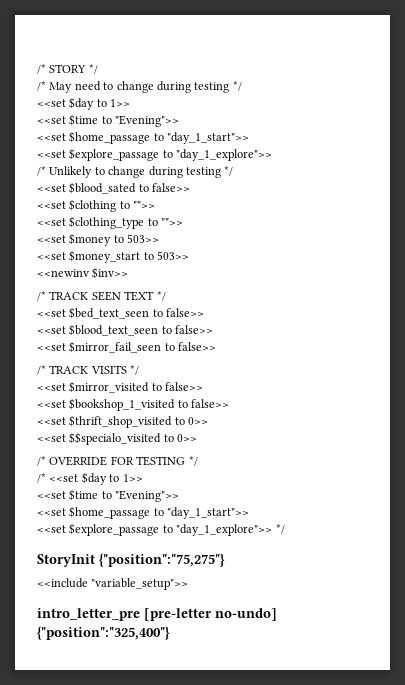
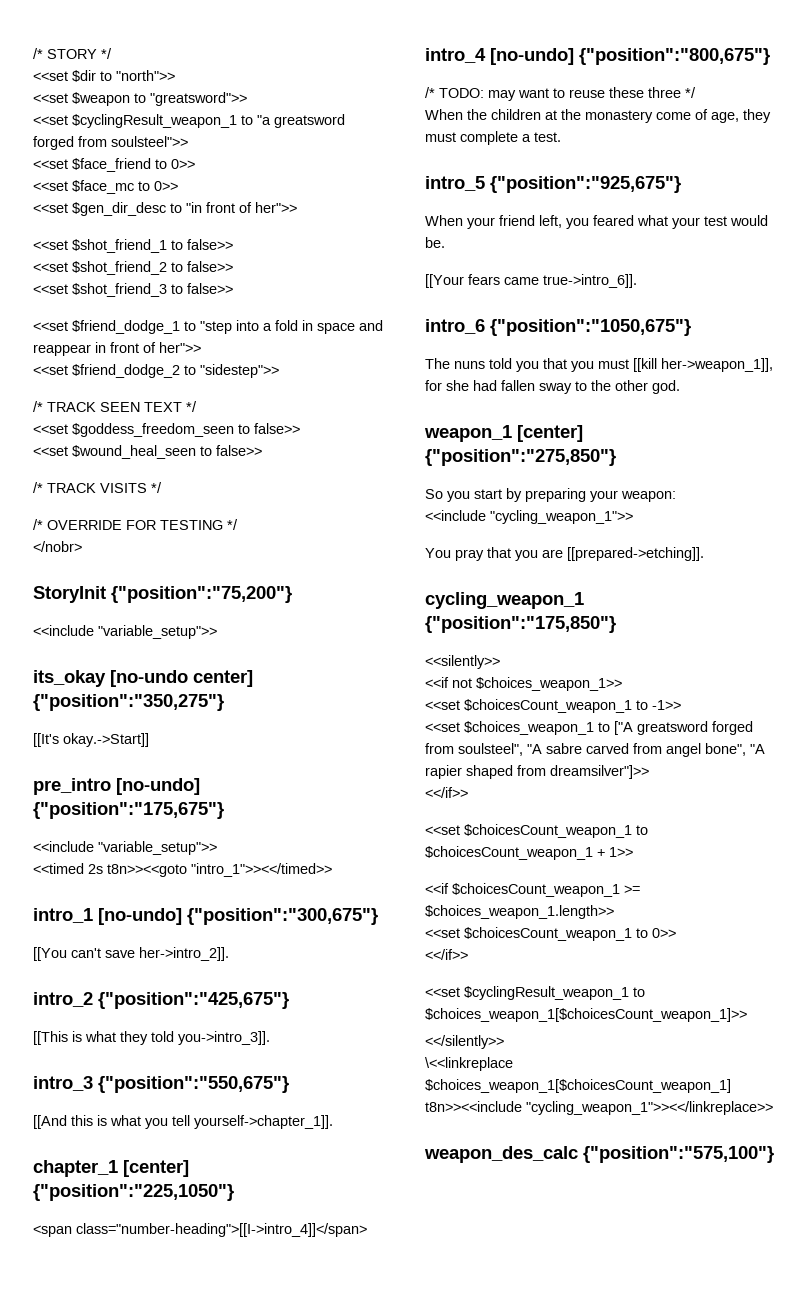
[37,81,242,93] [37,97,131,110] [37,114,180,127] [37,131,250,144] [37,148,273,161] [37,166,234,178] [37,182,191,194] [37,199,156,212] [37,216,184,229] [37,233,160,246] [37,250,190,263] [37,267,129,279] /* May need to change during testing */ // <<set $day to 1>> // <<set $time to "Evening">> // <<set $home_passage to "day_1_start">> // <<set $explore_passage to "day_1_explore">> // /* Unlikely to change during testing */ // <<set $blood_sated to false>> // <<set $clothing to "">> // <<set $clothing_type to "">> // <<set $money to 503>> // <<set $money_start to 503>> // <<newinv $inv>> -> [33,70,175,82] [33,92,247,106] [33,114,345,128] [33,136,188,150] [33,158,195,172] [33,180,178,194] [33,202,297,216] [33,239,233,253] [33,261,233,275] [33,283,233,297] [33,320,383,334] [33,342,201,356] [33,364,279,378] <<set $dir to "north">> // <<set $weapon to "greatsword">> // <<set $cyclingResult_weapon_1 to "a greatsword forged from soulsteel">> // <<set $face_friend to 0>> // <<set $face_mc to 0>> // <<set $gen_dir_desc to "in front of her">> // <<set $shot_friend_1 to false>> // <<set $shot_friend_2 to false>> // <<set $shot_friend_3 to false>> // <<set $friend_dodge_1 to "step into a fold in space and reappear in front of her">> // <<set $friend_dodge_2 to "sidestep">>
[69,307,205,319] [37,324,214,336] [37,341,162,353] $bed_text_seen to false>> // <<set $blood_text_seen to false>> // <<set $mirror_fail_seen -> [72,423,300,437] [33,445,196,459] $goddess_freedom_seen to false>> // <<set $wound_heal_seen
[37,381,204,393] [37,398,230,411] [37,415,209,428] [37,432,198,445] // <<set $mirror_visited to false>> // <<set $bookshop_1_visited to false>> // <<set $thrift_shop_visited to 0>> // <<set $$specialo_visited to 0>> -> (162, 487) none
[37,472,143,485] [37,489,180,502] [37,506,250,519] [37,523,285,536] /* <<set $day to 1>> // <<set $time to "Evening">> // <<set $home_passage to "day_1_start">> // <<set $explore_passage to "day_1_explore">> */ -> [33,541,82,552] </nobr>
[99,553,225,567] [37,578,189,590] [37,608,277,621] [37,626,170,640] {"position":"75,275"} // <<include "variable_setup">> // intro_letter_pre [pre-letter no-undo] {"position":"325,400"} -> [111,586,292,603] [33,625,217,639] [33,670,253,687] [33,694,224,711] [33,733,149,747] [33,778,200,795] [33,802,224,819] [33,841,217,855] [33,863,332,877] [33,908,378,925] [33,947,229,961] [33,992,289,1009] [33,1031,270,1045] [33,1076,289,1093] [33,1115,333,1129] [33,1160,189,1177] [33,1184,234,1201] [33,1223,367,1237] [425,48,770,65] [425,87,696,101] [425,109,771,123] [425,131,561,145] [425,176,681,193] [425,215,768,229] [425,237,445,248] [425,274,637,288] [425,319,691,336] [425,358,773,372] [425,380,680,394] [424,425,583,442] [425,449,616,466] [425,488,676,502] [425,510,633,524] [425,547,704,561] [425,592,584,609] [425,616,616,633] [425,655,500,669] [425,677,622,691] [425,699,681,713] [425,721,753,735] [425,743,765,757] [425,765,649,779] [425,787,468,798] [425,824,648,838] [425,846,633,860] [425,883,640,897] [425,905,614,919] [425,927,676,941] [425,949,468,960] [425,986,645,1000] [425,1008,747,1022] [425,1035,504,1049] [425,1057,513,1071] [425,1079,731,1093] [425,1101,773,1115] [424,1146,774,1163] {"position":"75,200"} // <<include "variable_setup">> // its_okay [no-undo center] {"position":"350,275"} // [[It's okay.->Start]] // pre_intro [no-undo] {"position":"175,675"} // <<include "variable_setup">> // <<timed 2s t8n>><<goto "intro_1">><</timed>> // intro_1 [no-undo] {"position":"300,675"} // [[You can't save her->intro_2]]. // intro_2 {"position":"425,675"} // [[This is what they told you->intro_3]]. // intro_3 {"position":"550,675"} // [[And this is what you tell yourself->chapter_1]]. // chapter_1 [center] {"position":"225,1050"} // <span class="number-heading">[[I->intro_4]]</span> // intro_4 [no-undo] {"position":"800,675"} // /* TODO: may want to reuse these three */ // When the children at the monastery come of age, they must complete a test. // intro_5 {"position":"925,675"} // When your friend left, you feared what your test would be. // [[Your fears came true->intro_6]]. // intro_6 {"position":"1050,675"} // The nuns told you that you must [[kill her->weapon_1]], for she had fallen sway to the other god. // weapon_1 [center] {"position":"275,850"} // So you start by preparing your weapon: // <<include "cycling_weapon_1">> // You pray that you are [[prepared->etching]]. // cycling_weapon_1 {"position":"175,850"} // <<silently>> // <<if not $choices_weapon_1>> // <<set $choicesCount_weapon_1 to -1>> // <<set $choices_weapon_1 to ["A greatsword forged from soulsteel", "A sabre carved from angel bone", "A rapier shaped from dreamsilver"]>> // <</if>> // <<set $choicesCount_weapon_1 to $choicesCount_weapon_1 + 1>> // <<if $choicesCount_weapon_1 >= $choices_weapon_1.length>> // <<set $choicesCount_weapon_1 to 0>> // <</if>> // <<set $cyclingResult_weapon_1 to $choices_weapon_1[$choicesCount_weapon_1]>> // <</silently>> // \<<linkreplace $choices_weapon_1[$choicesCount_weapon_1] t8n>><<include "cycling_weapon_1">><</linkreplace>> // weapon_des_calc {"position":"575,100"}

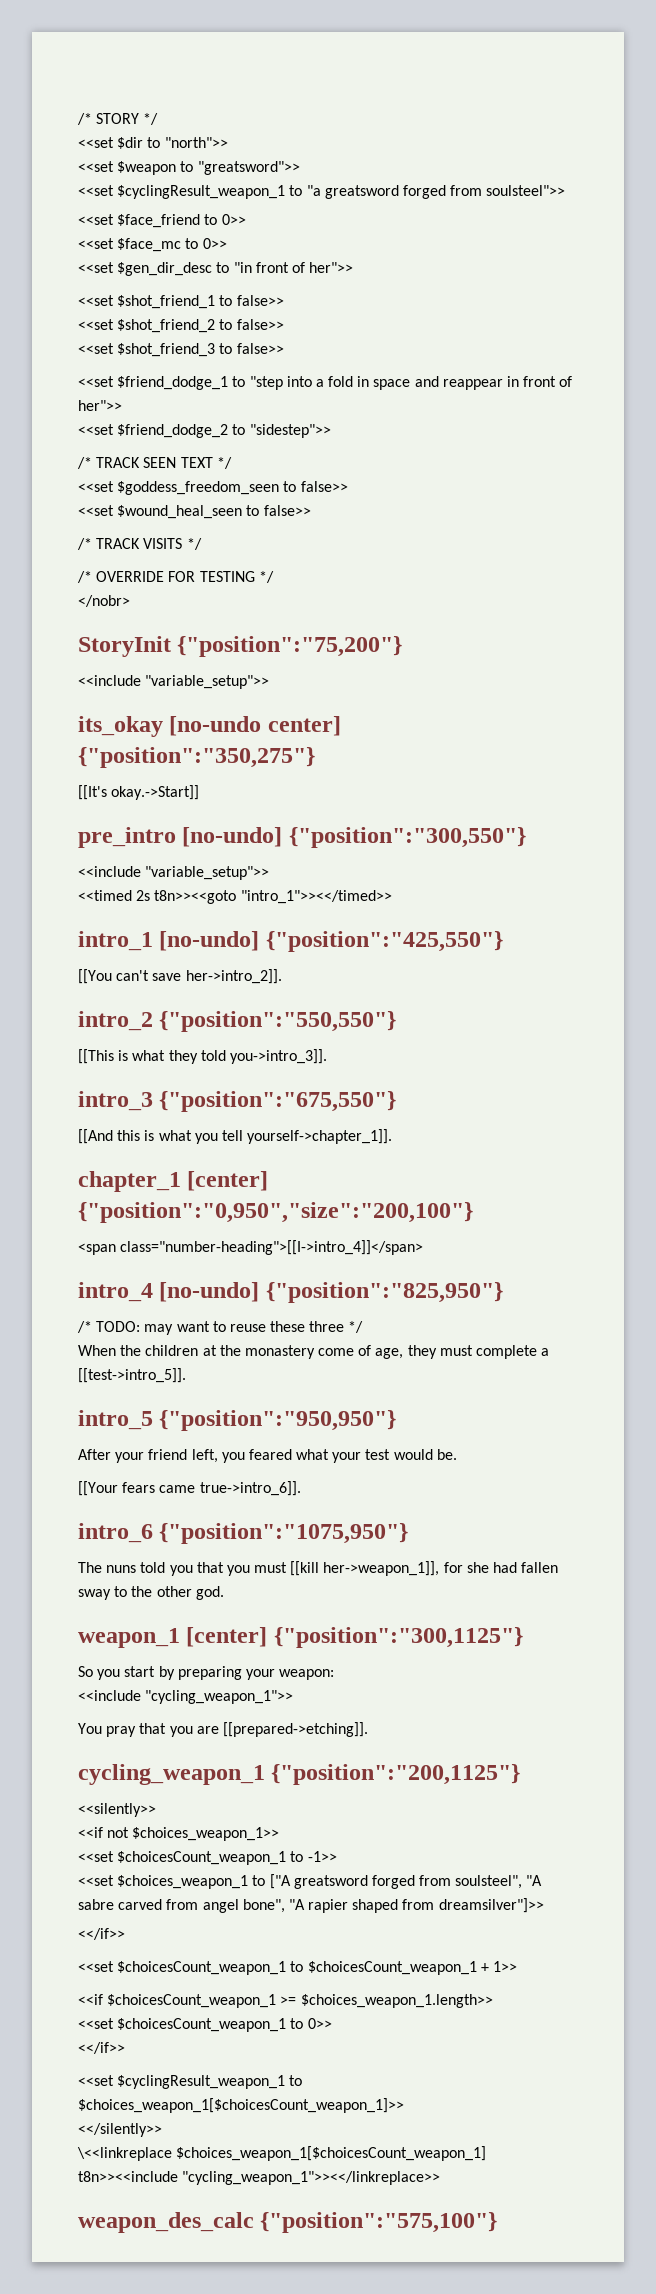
[33,802,224,819] {"position":"175,675"} -> [288,827,526,848] {"position":"300,550"}
[187,908,378,925] {"position":"300,675"} -> [265,931,503,952] {"position":"425,550"}
[98,992,289,1009] {"position":"425,675"} -> [159,1011,397,1032] {"position":"550,550"}
[98,1076,289,1093] {"position":"550,675"} -> [159,1091,397,1112] {"position":"675,550"}
[33,1184,234,1201] {"position":"225,1050"} -> [78,1202,473,1223] {"position":"0,950","size":"200,100"}
[579,48,770,65] {"position":"800,675"} -> [265,1282,503,1303] {"position":"825,950"}
[534,132,561,142] test. -> [78,1368,186,1383] [[test->intro_5]].
[490,176,681,193] [425,215,463,226] {"position":"925,675"} // When -> [159,1410,397,1431] [78,1449,111,1460] {"position":"950,950"} // After
[490,319,691,336] {"position":"1050,675"} -> [159,1523,409,1544] {"position":"1075,950"}
[425,449,616,466] {"position":"275,850"} -> [273,1627,523,1648] {"position":"300,1125"}
[425,616,616,633] {"position":"175,850"} -> [271,1764,521,1785] {"position":"200,1125"}

